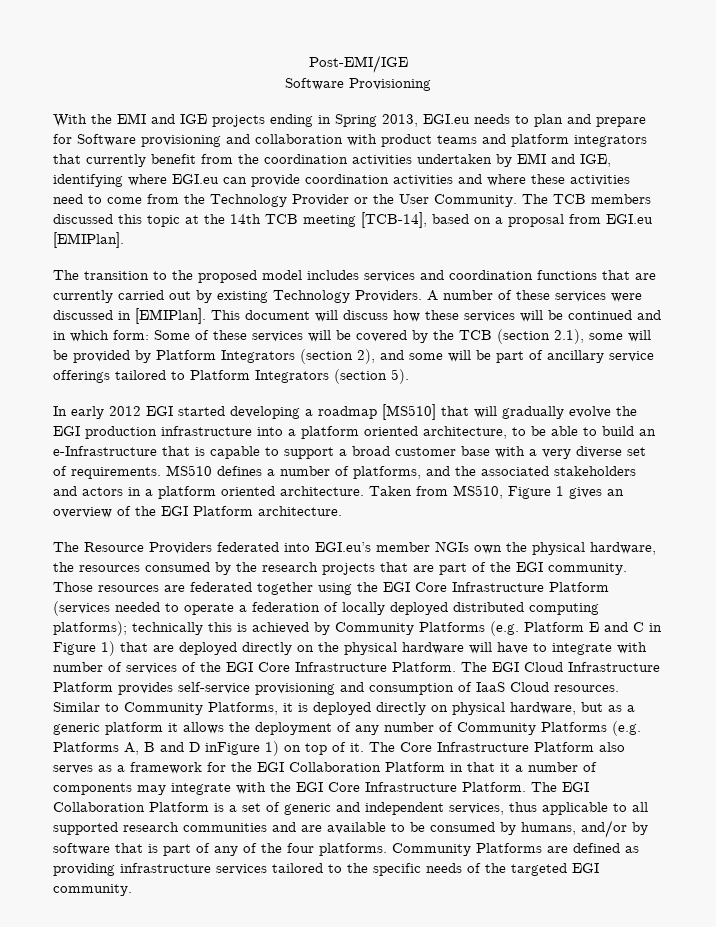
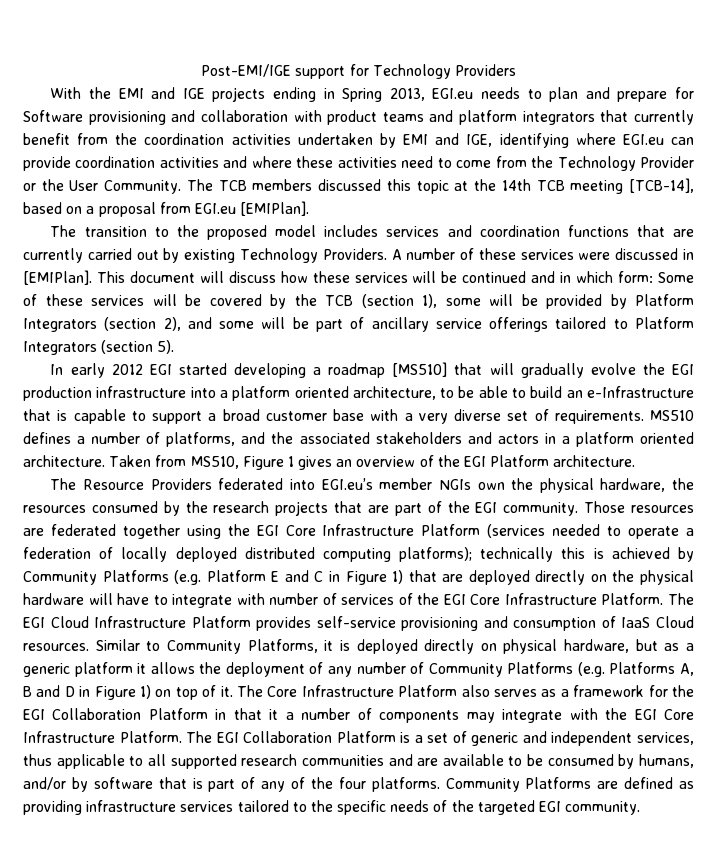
[285,78,431,91] // Software Provisioning -> [295,64,516,79] support for Technology Providers
[554,329,584,344] 2.1), -> [422,294,437,308] 1),
[205,742,260,755] inFigure -> [79,686,136,700] in Figure

